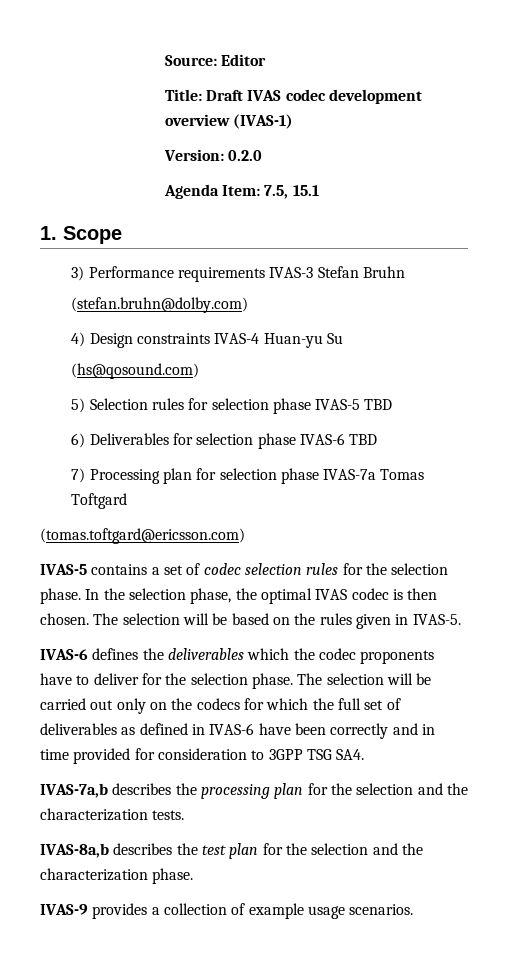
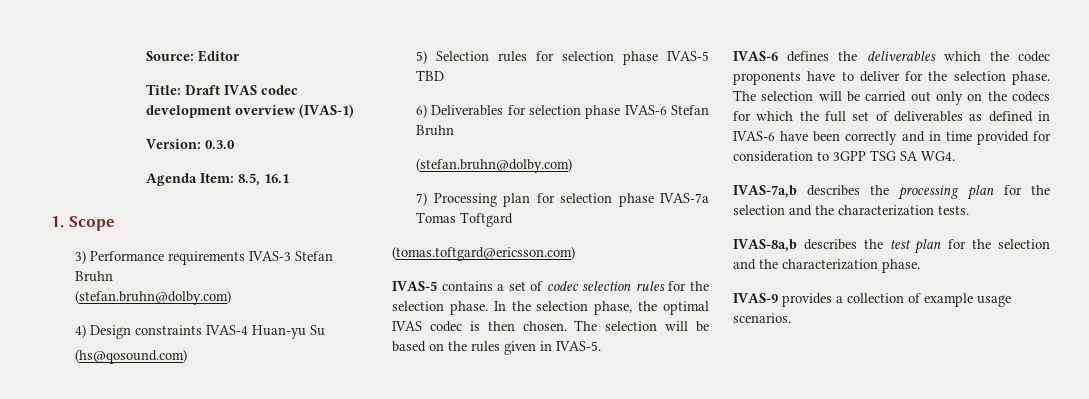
[228,150,263,161] 0.2.0 -> [205,140,236,149] 0.3.0
[264,185,319,199] 7.5, 15.1 -> [238,173,290,186] 8.5, 16.1
[349,434,378,445] TBD -> [671,105,709,115] [416,125,455,136] [416,158,573,173] Stefan Bruhn // (stefan.bruhn@dolby.com)
[336,749,365,760] SA4. -> [900,151,955,161] SA WG4.

